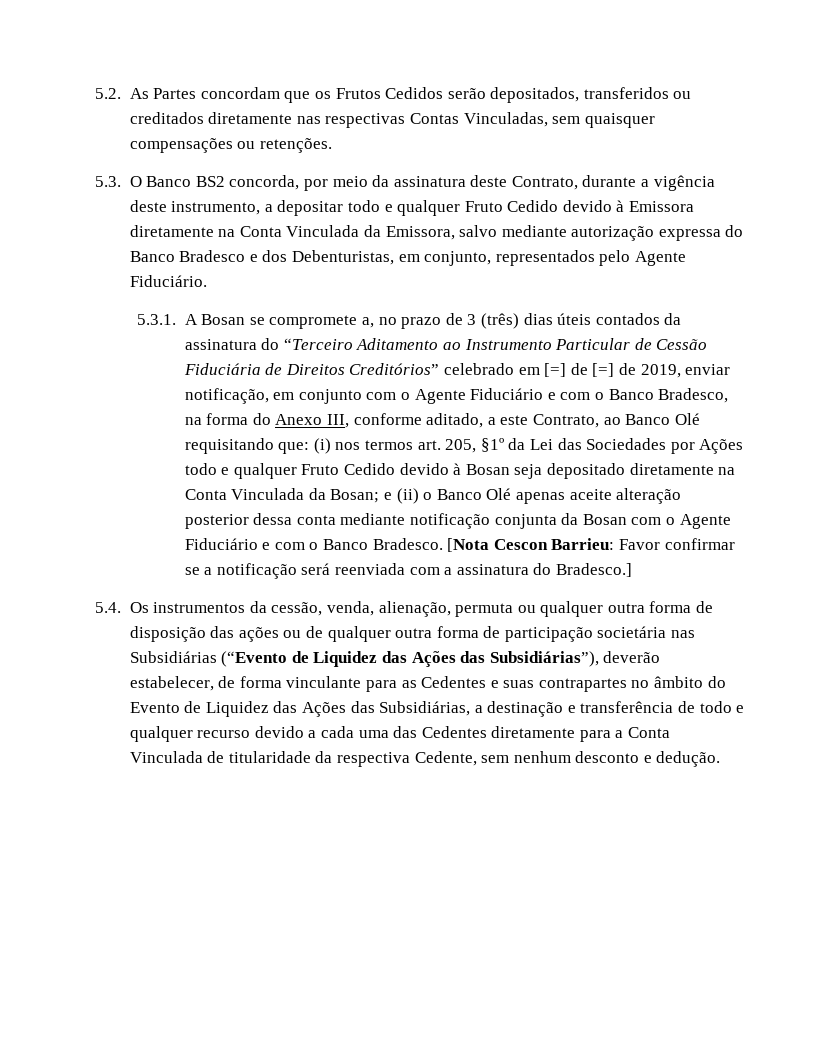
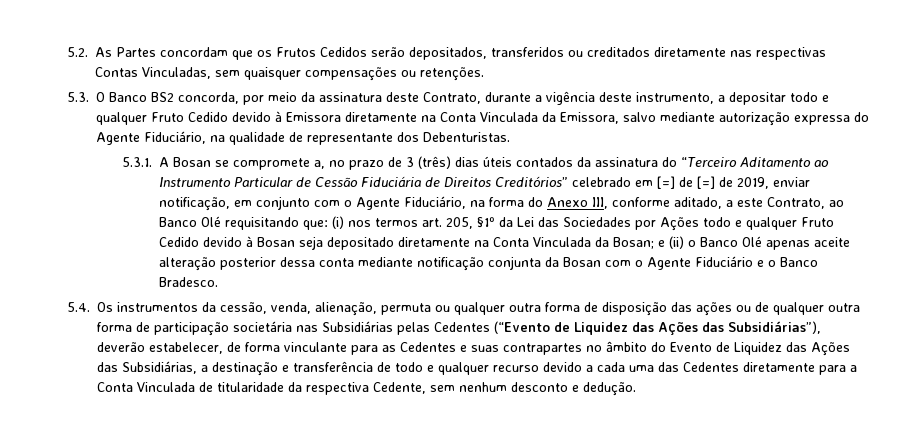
[129,250,686,266] [129,275,207,287] Banco Bradesco e dos Debenturistas, em conjunto, representados pelo Agente Fiduciário. -> [96,131,511,145] Agente Fiduciário, na qualidade de representante dos Debenturistas.
[470,388,729,403] Fiduciário e com o Banco Bradesco, -> [403,196,466,209] Fiduciário,
[274,542,305,550] com -> (764, 263) none
[447,538,735,552] [184,563,633,579] [Nota Cescon Barrieu: Favor confirmar se a notificação será reenviada com a assinatura do Bradesco.] -> (218, 282) none
(217, 657) none -> [397,322,491,335] pelas Cedentes

